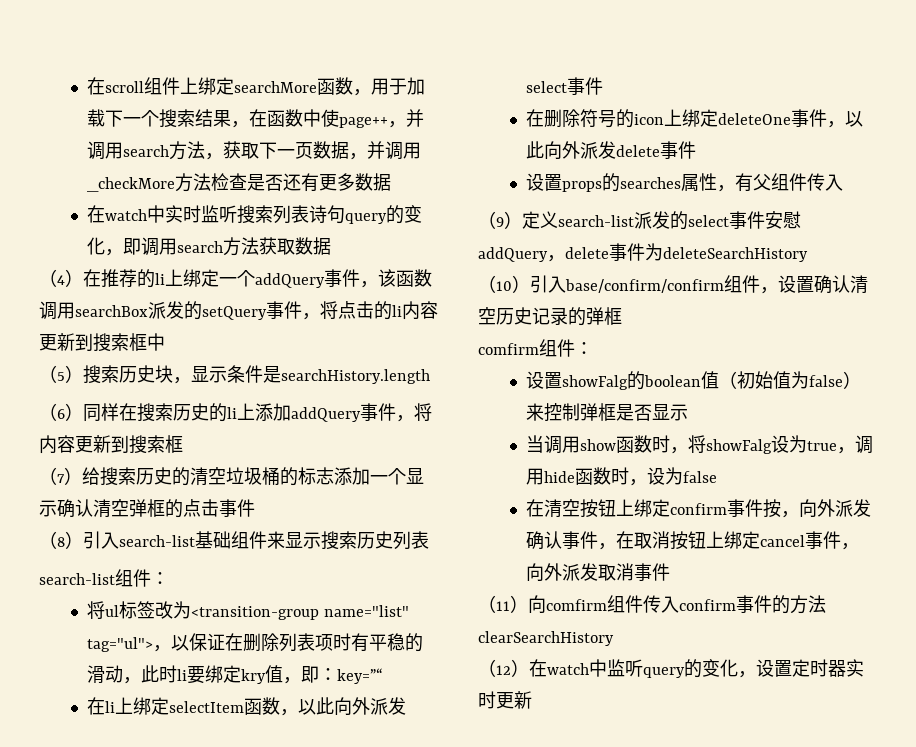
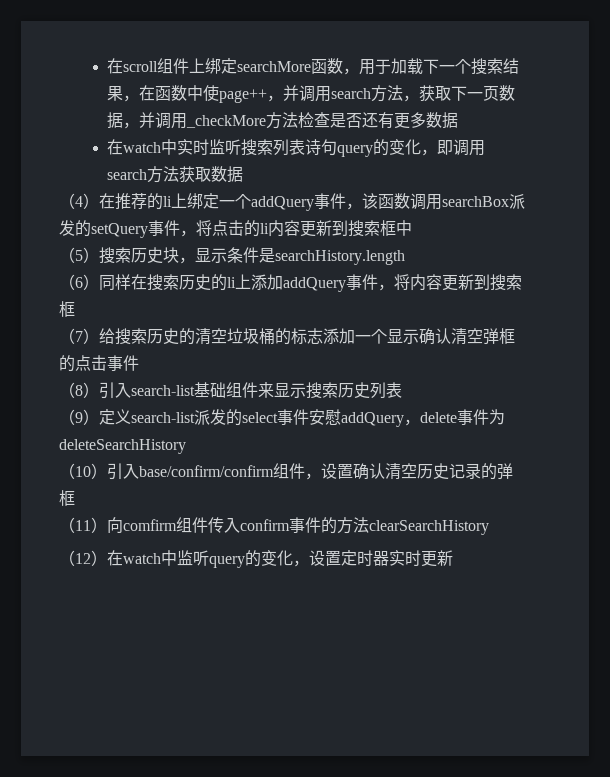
[39,569,169,587] [87,601,410,620] [87,633,424,652] [87,665,383,684] [87,697,407,716] [526,77,604,95] [526,109,864,128] [526,141,697,159] [526,173,844,192] // search-list组件： // 将ul标签改为<transition-group name="list" tag="ul">，以保证在删除列表项时有平稳的滑动，此时li要绑定kry值，即：key=”“ // 在li上绑定selectItem函数，以此向外派发select事件 // 在删除符号的icon上绑定deleteOne事件，以此向外派发delete事件 // 设置props的searches属性，有父组件传入 -> (402, 390) none
[478,339,593,357] [526,371,862,390] [526,403,689,422] [526,435,874,454] [526,467,718,486] [526,499,872,518] [526,531,860,550] [526,563,671,581] // comfirm组件： // 设置showFalg的boolean值（初始值为false）来控制弹框是否显示 // 当调用show函数时，将showFalg设为true，调用hide函数时，设为false // 在清空按钮上绑定confirm事件按，向外派发确认事件，在取消按钮上绑定cancel事件，向外派发取消事件 -> (75, 498) none

